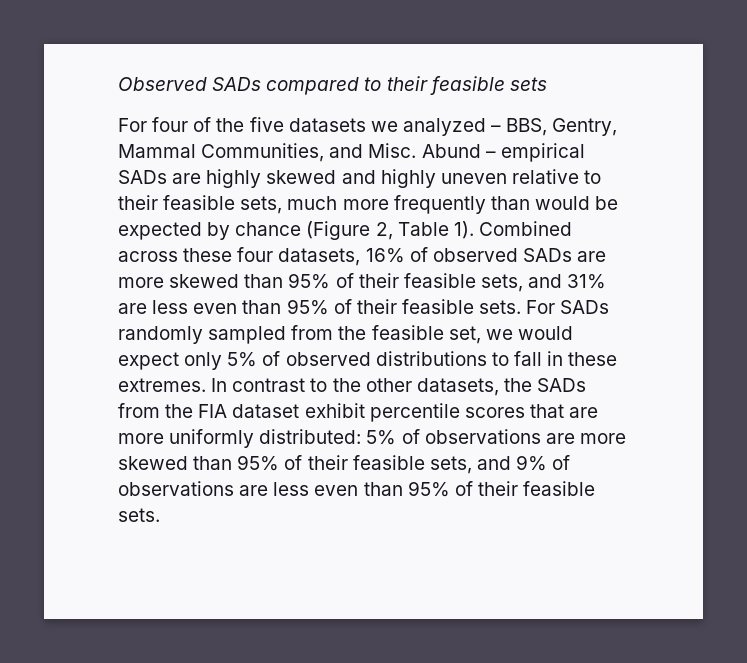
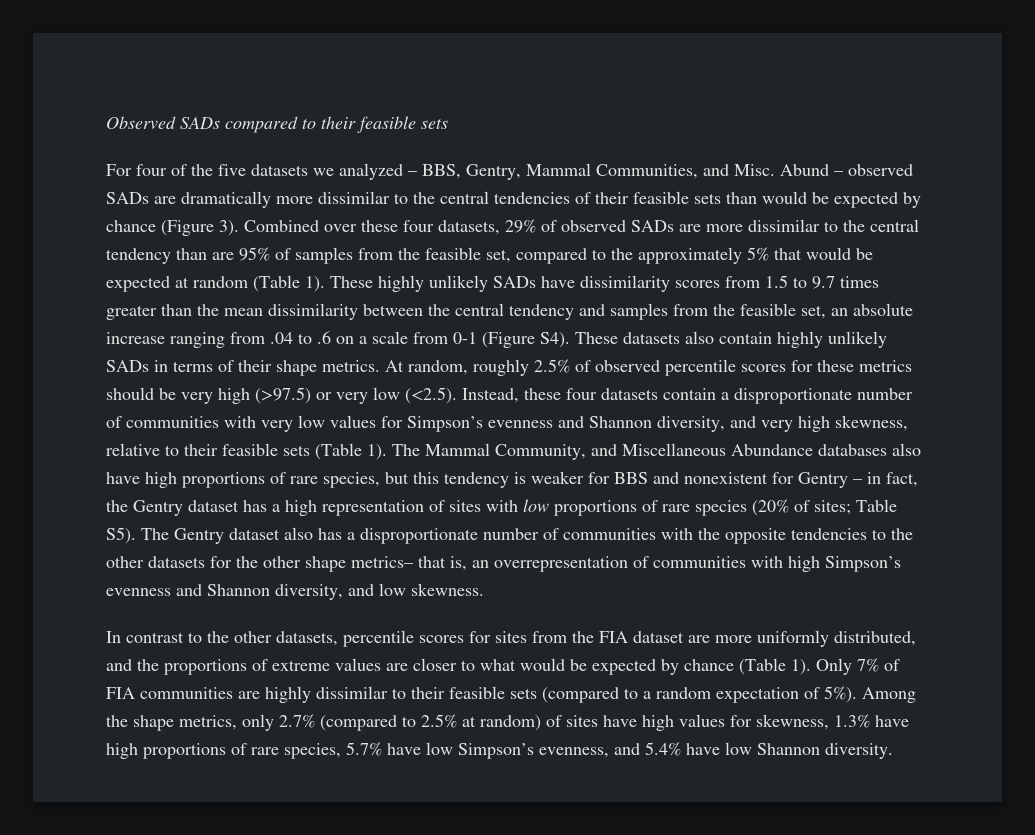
[500,143,585,162] [118,169,602,188] [118,195,486,214] empirical SADs are highly skewed and highly uneven relative to their feasible sets, much more frequently -> [848,164,913,176] [106,191,721,208] observed SADs are dramatically more dissimilar to the central tendencies of their feasible sets
[375,221,572,240] [118,251,178,262] 2, Table 1). Combined across -> [219,220,357,236] 3). Combined over
[365,248,405,263] 16% -> [505,219,536,233] 29%
[169,273,607,292] [118,299,610,315] [118,325,573,344] [118,351,618,370] [118,378,206,392] skewed than 95% of their feasible sets, and 31% are less even than 95% of their feasible sets. For SADs randomly sampled from the feasible set, we would expect only 5% of observed distributions to fall in these extremes. -> [748,219,919,232] [106,247,873,264] [106,275,879,292] [106,303,913,320] [106,331,887,348] [106,359,912,376] [106,387,913,404] [106,415,908,432] [106,443,921,460] [106,471,918,488] [106,499,897,516] [106,527,913,544] [106,556,901,572] [106,583,484,600] dissimilar to the central tendency than are 95% of samples from the feasible set, compared to the approximately 5% that would be expected at random (Table 1). These highly unlikely SADs have dissimilarity scores from 1.5 to 9.7 times greater than the mean dissimilarity between the central tendency and samples from the feasible set, an absolute increase ranging from .04 to .6 on a scale from 0-1 (Figure S4). These datasets also contain highly unlikely SADs in terms of their shape metrics. At random, roughly 2.5% of observed percentile scores for these metrics should be very high (>97.5) or very low (<2.5). Instead, these four datasets contain a disproportionate number of communities with very low values for Simpson’s evenness and Shannon diversity, and very high skewness, relative to their feasible sets (Table 1). The Mammal Community, and Miscellaneous Abundance databases also have high proportions of rare species, but this tendency is weaker for BBS and nonexistent for Gentry – in fact, the Gentry dataset has a high representation of sites with low proportions of rare species (20% of sites; Table S5). The Gentry dataset also has a disproportionate number of communities with the opposite tendencies to the other datasets for the other shape metrics– that is, an overrepresentation of communities with high Simpson’s evenness and Shannon diversity, and low skewness. //
[503,378,587,392] [118,403,599,422] [118,429,626,448] [118,455,571,474] [118,481,596,497] [118,508,160,522] the SADs from the FIA dataset exhibit percentile scores that are more uniformly distributed: 5% of observations are more skewed than 95% of their feasible sets, and 9% of observations are less even than 95% of their feasible sets. -> [343,630,916,647] [106,658,900,675] [106,686,916,703] [106,714,909,731] [106,742,893,759] percentile scores for sites from the FIA dataset are more uniformly distributed, and the proportions of extreme values are closer to what would be expected by chance (Table 1). Only 7% of FIA communities are highly dissimilar to their feasible sets (compared to a random expectation of 5%). Among the shape metrics, only 2.7% (compared to 2.5% at random) of sites have high values for skewness, 1.3% have high proportions of rare species, 5.7% have low Simpson’s evenness, and 5.4% have low Shannon diversity.

